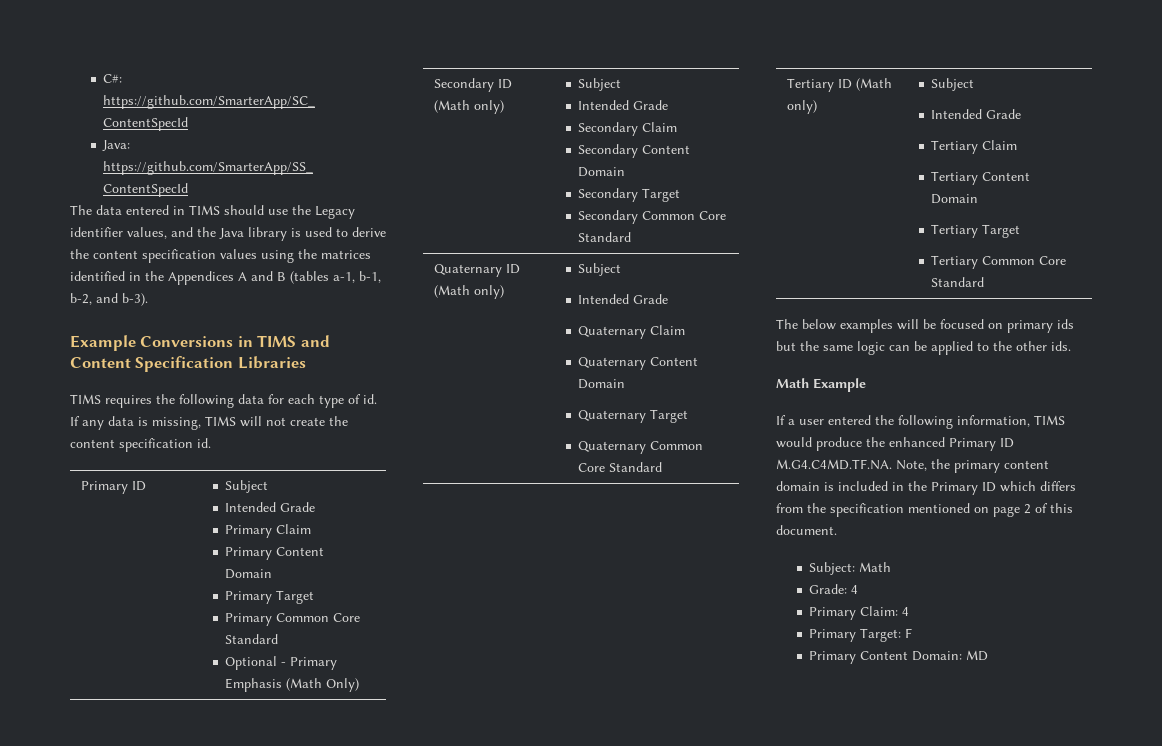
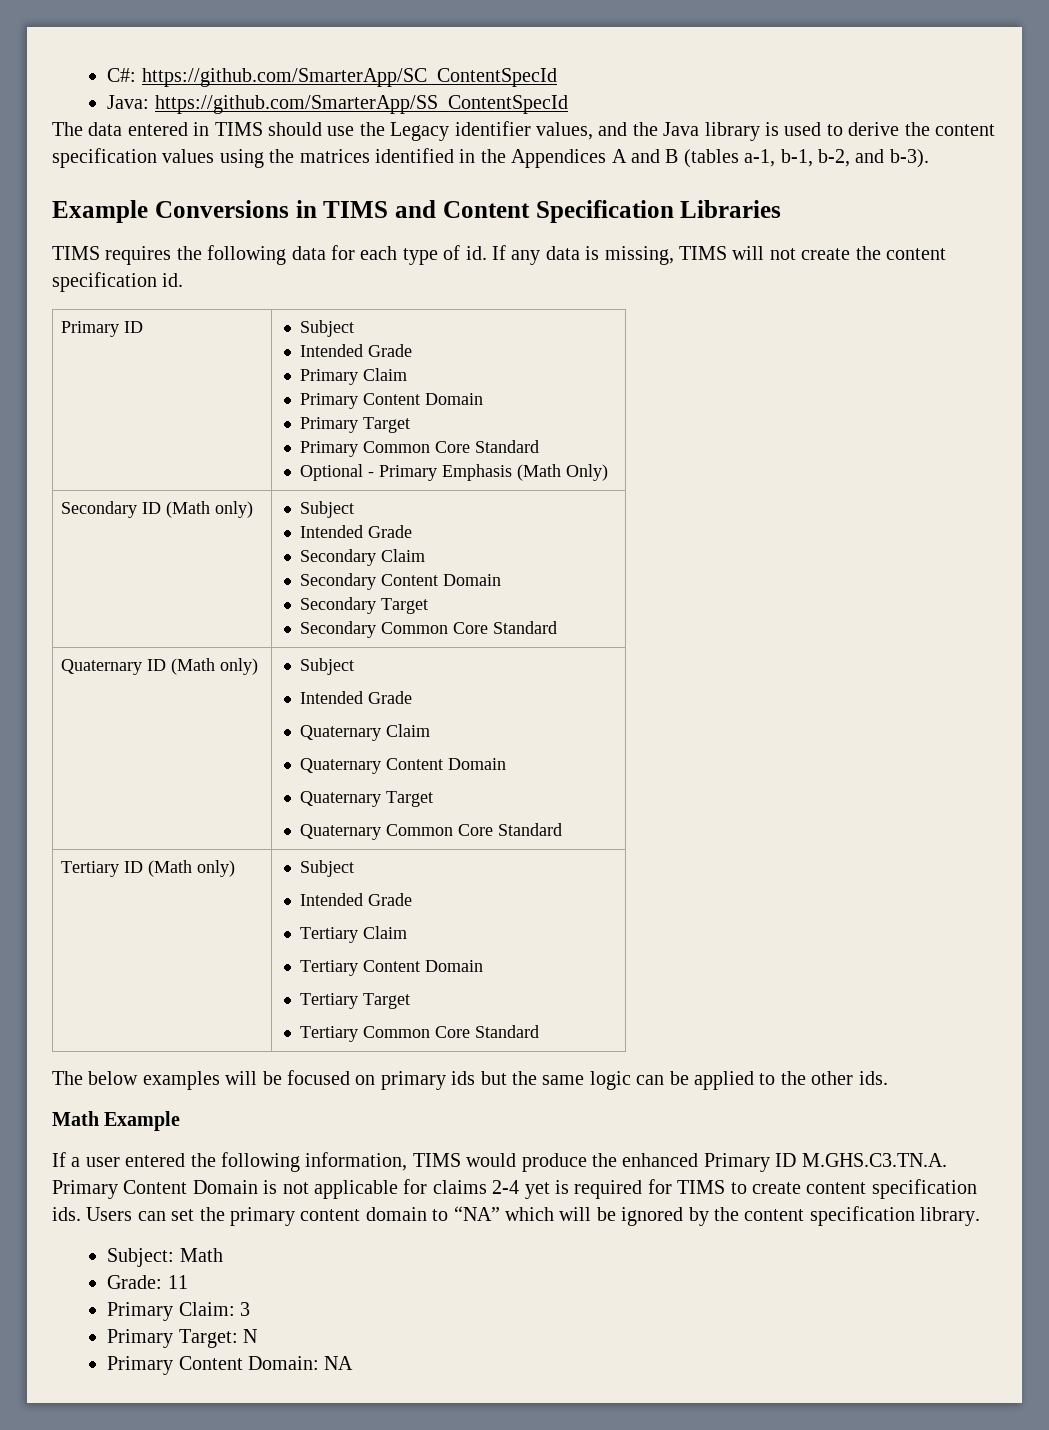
[776,459,1049,473] [776,481,1076,495] [776,503,1073,517] [776,525,837,535] M.G4.C4MD.TF.NA. Note, the primary content domain is included in the Primary ID which differs from the specification mentioned on page 2 of this document. -> [801,1153,947,1167] [52,1179,977,1199] [52,1206,981,1226] M.GHS.C3.TN.A. Primary Content Domain is not applicable for claims 2-4 yet is required for TIMS to create content specification ids. Users can set the primary content domain to “NA” which will be ignored by the content specification library.
[851,585,859,594] 4 -> [167,1275,188,1289] 11
[902,607,910,616] 4 -> [240,1302,251,1316] 3
[905,628,913,638] F -> [243,1329,258,1343] N
[966,650,989,661] MD -> [324,1356,354,1370] NA

